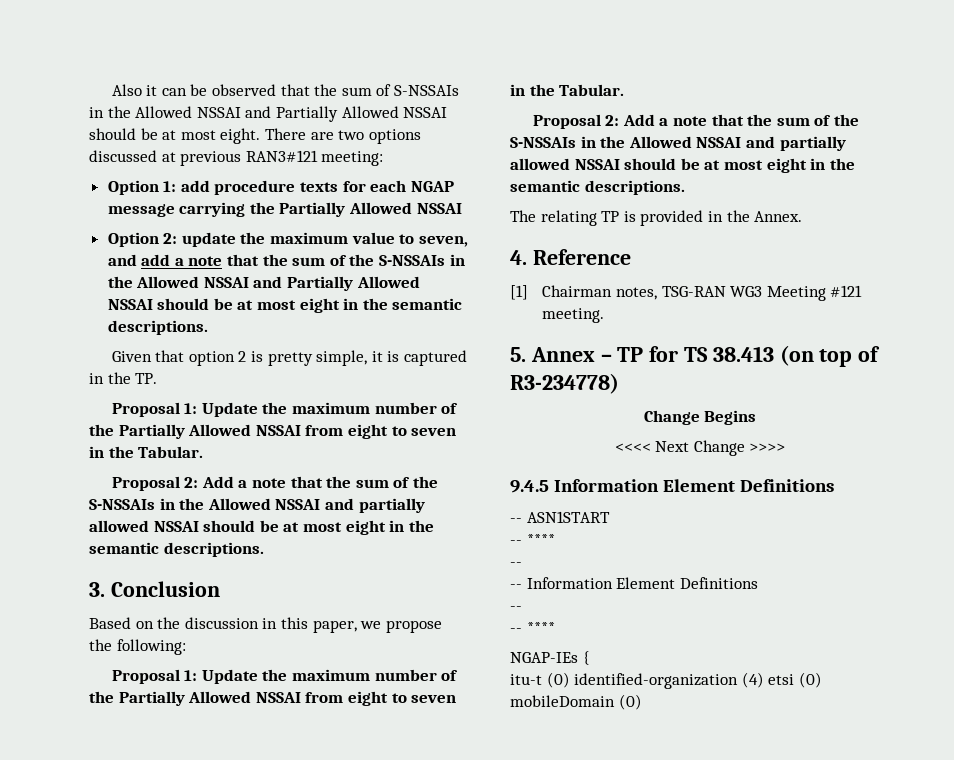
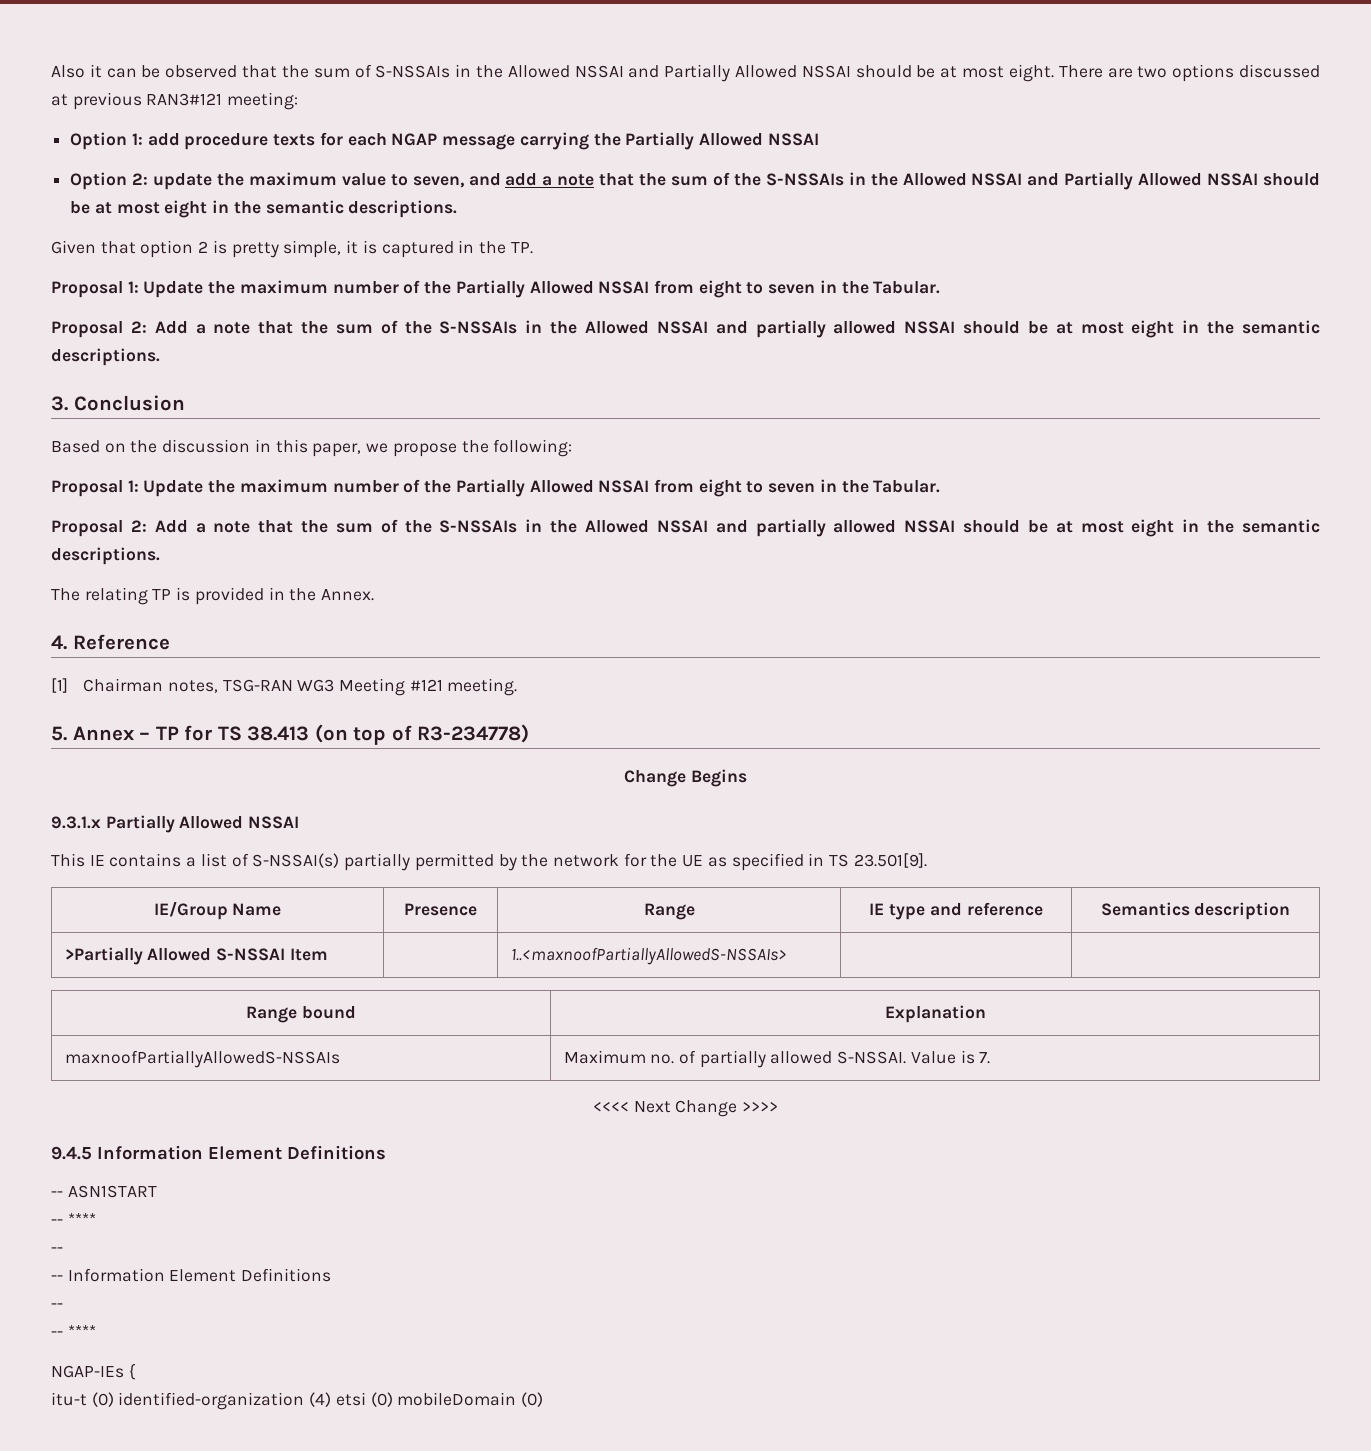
(757, 417) none -> [51,815,300,833] [51,853,927,871] [153,901,282,920] [404,903,477,916] [643,903,695,920] [869,902,1043,920] [1100,902,1291,920] [64,947,328,965] [510,947,787,965] [246,1006,356,1023] [884,1005,986,1023] [64,1050,340,1068] [563,1050,991,1068] // 9.3.1.x Partially Allowed NSSAI // This IE contains a list of S-NSSAI(s) partially permitted by the network for the UE as specified in TS 23.501[9]. // IE/Group Name | Presence | Range | IE type and reference | Semantics description // >Partially Allowed S-NSSAI Item | | 1..<maxnoofPartiallyAllowedS-NSSAIs> | | // Range bound | Explanation // maxnoofPartiallyAllowedS-NSSAIs | Maximum no. of partially allowed S-NSSAI. Value is 7.

